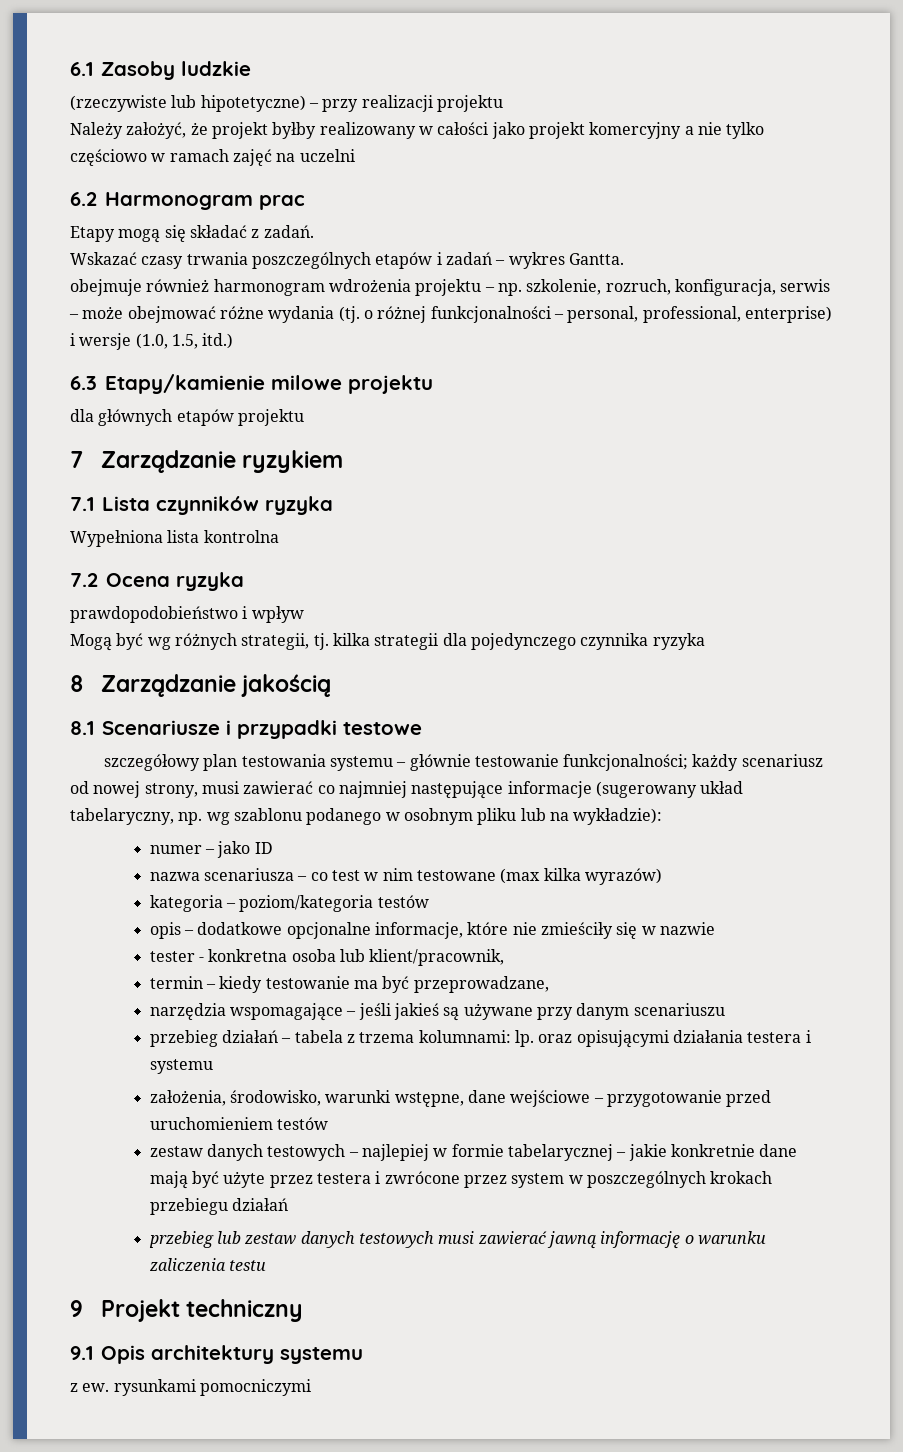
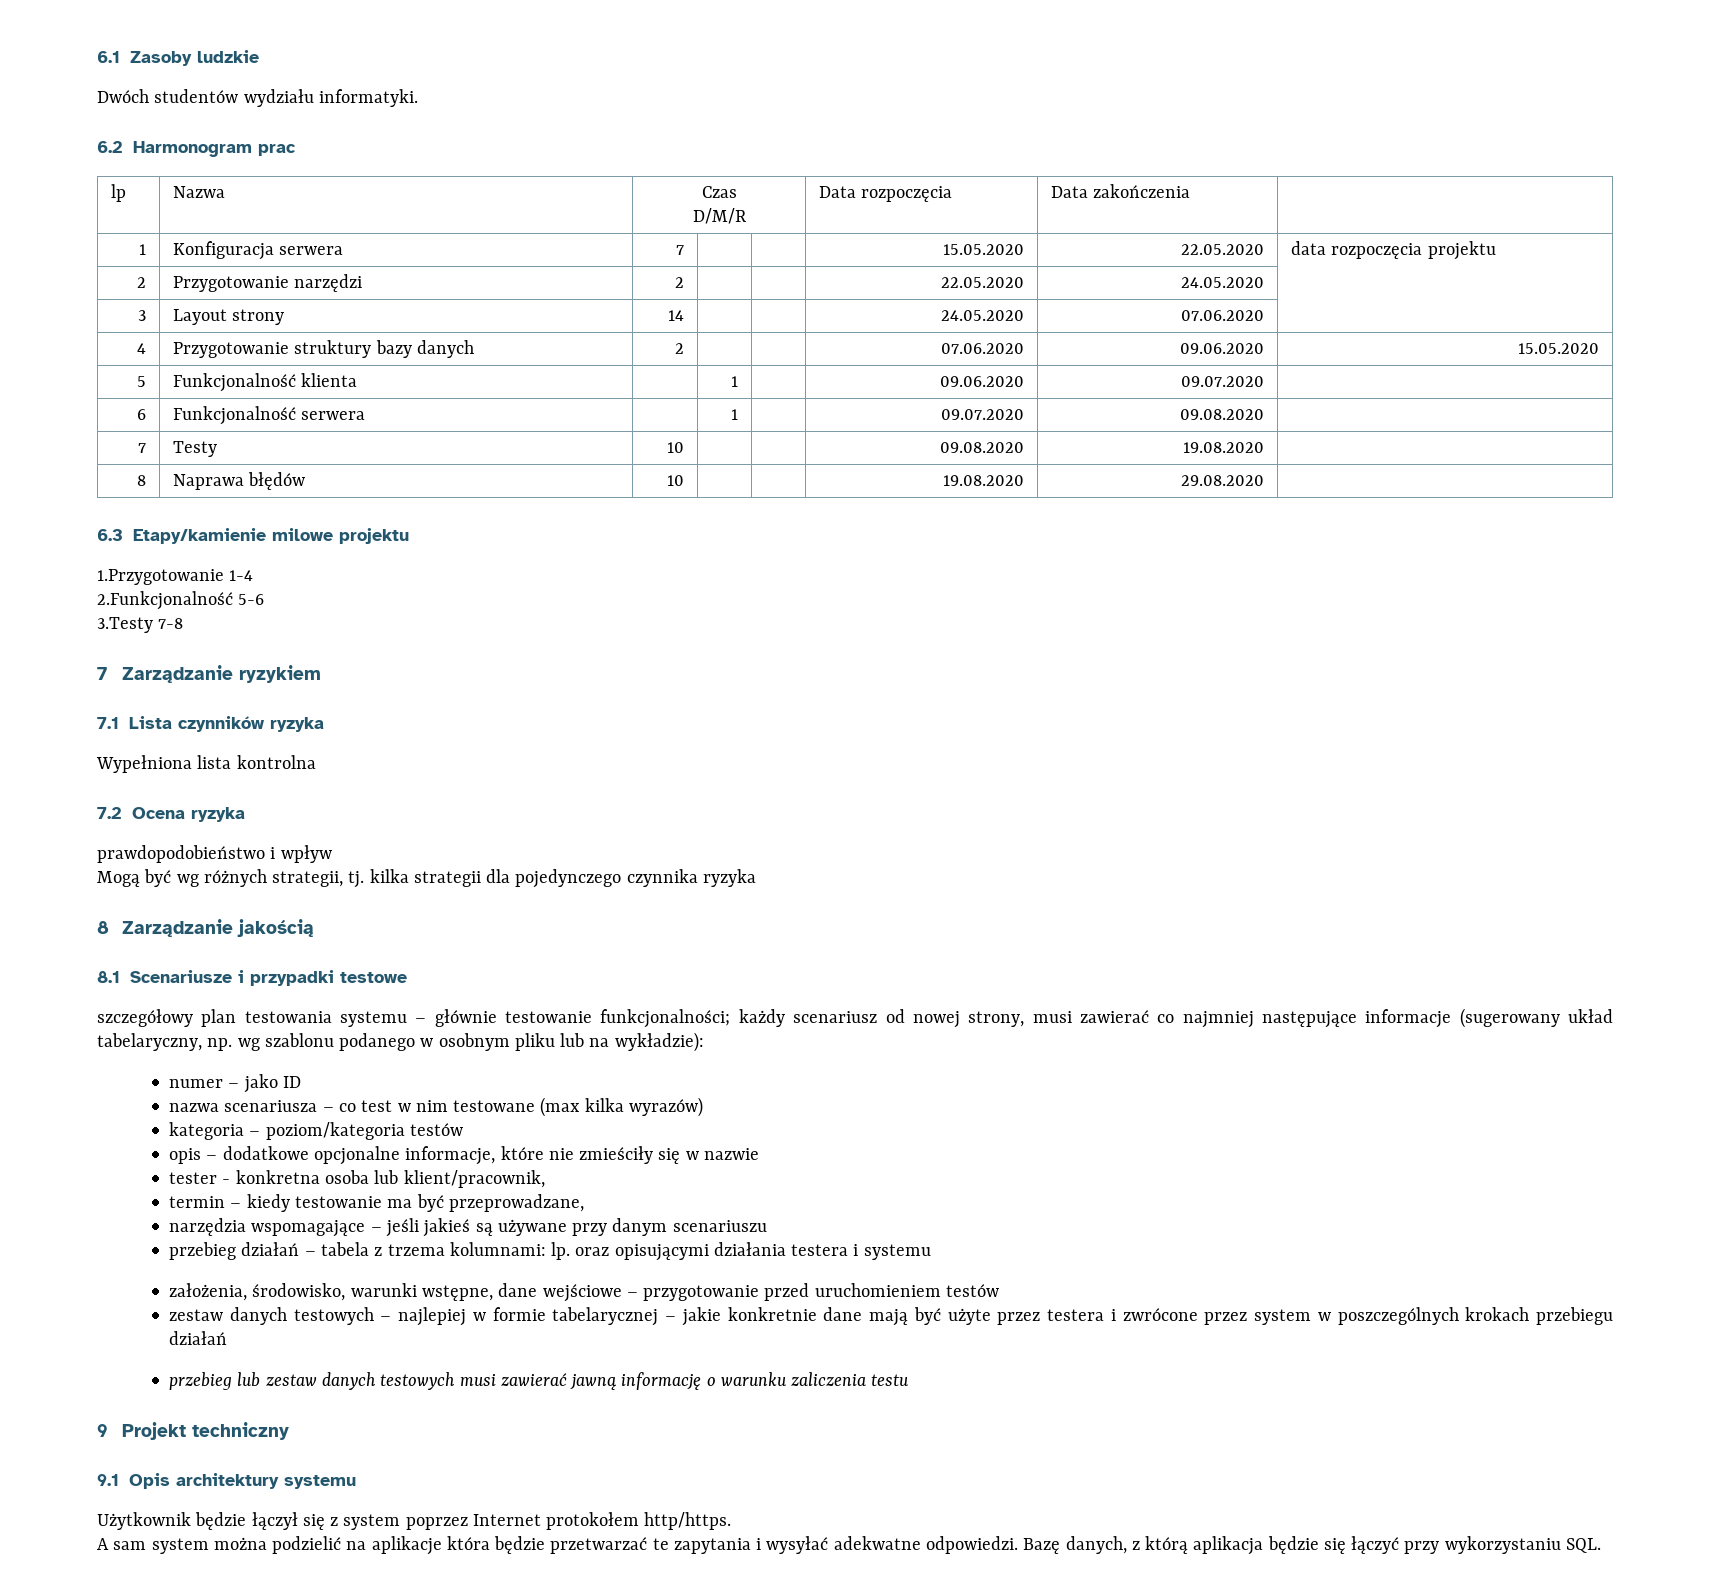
[70,95,503,112] [70,122,765,139] [70,149,355,166] [70,192,305,210] [70,225,314,243] [70,252,624,269] [70,279,831,296] [69,306,832,323] [70,333,234,350] [70,374,433,394] [70,409,304,426] (rzeczywiste lub hipotetyczne) – przy realizacji projektu // Należy założyć, że projekt byłby realizowany w całości jako projekt komercyjny a nie tylko częściowo w ramach zajęć na uczelni // 6.2 Harmonogram prac // Etapy mogą się składać z zadań. // Wskazać czasy trwania poszczególnych etapów i zadań – wykres Gantta. // obejmuje również harmonogram wdrożenia projektu – np. szkolenie, rozruch, konfiguracja, serwis – może obejmować różne wydania (tj. o różnej funkcjonalności – personal, professional, enterprise) i wersje (1.0, 1.5, itd.) // 6.3 Etapy/kamienie milowe projektu // dla głównych etapów projektu -> [97,89,418,107] [97,141,296,157] [111,184,127,202] [173,186,226,198] [701,186,737,198] [692,208,747,224] [819,186,953,202] [1051,184,1191,198] [138,244,146,255] [173,241,344,260] [675,245,684,255] [942,244,1024,255] [1180,244,1264,255] [1291,241,1496,260] [136,277,146,288] [173,274,363,292] [674,277,684,288] [940,277,1024,288] [1180,277,1264,288] [137,310,146,321] [173,309,285,325] [667,310,684,321] [940,310,1024,321] [1180,310,1264,321] [136,343,146,354] [173,340,474,358] [674,343,684,354] [940,343,1024,354] [1179,343,1264,354] [1517,343,1599,354] [136,376,146,387] [173,373,358,392] [730,376,738,387] [939,376,1024,387] [1180,376,1264,387] [136,409,146,420] [173,406,366,425] [730,409,738,420] [940,409,1024,420] [1179,409,1264,420] [137,443,146,453] [173,441,218,457] [666,442,684,453] [939,442,1024,453] [1182,442,1264,453] [136,475,146,486] [173,472,306,490] [666,475,684,486] [942,475,1024,486] [1180,475,1264,486] [97,528,409,544] [97,569,254,585] [97,591,265,610] [97,617,184,633] Dwóch studentów wydziału informatyki. // 6.2 Harmonogram prac // lp | Nazwa | Czas // D/M/R | Data rozpoczęcia | Data zakończenia | // 1 | Konfiguracja serwera | 7 | | | 15.05.2020 | 22.05.2020 | data rozpoczęcia projektu // 2 | Przygotowanie narzędzi | 2 | | | 22.05.2020 | 24.05.2020 | // 3 | Layout strony | 14 | | | 24.05.2020 | 07.06.2020 | // 4 | Przygotowanie struktury bazy danych | 2 | | | 07.06.2020 | 09.06.2020 | 15.05.2020 // 5 | Funkcjonalność klienta | | 1 | | 09.06.2020 | 09.07.2020 | // 6 | Funkcjonalność serwera | | 1 | | 09.07.2020 | 09.08.2020 | // 7 | Testy | 10 | | | 09.08.2020 | 19.08.2020 | // 8 | Naprawa błędów | 10 | | | 19.08.2020 | 29.08.2020 | // 6.3 Etapy/kamienie milowe projektu // 1.Przygotowanie 1-4 // 2.Funkcjonalność 5-6 // 3.Testy 7-8
[70,1379,311,1396] z ew. rysunkami pomocniczymi -> [97,1512,732,1530] [97,1536,1601,1555] Użytkownik będzie łączył się z system poprzez Internet protokołem http/https. // A sam system można podzielić na aplikacje która będzie przetwarzać te zapytania i wysyłać adekwatne odpowiedzi. Bazę danych, z którą aplikacja będzie się łączyć przy wykorzystaniu SQL.

